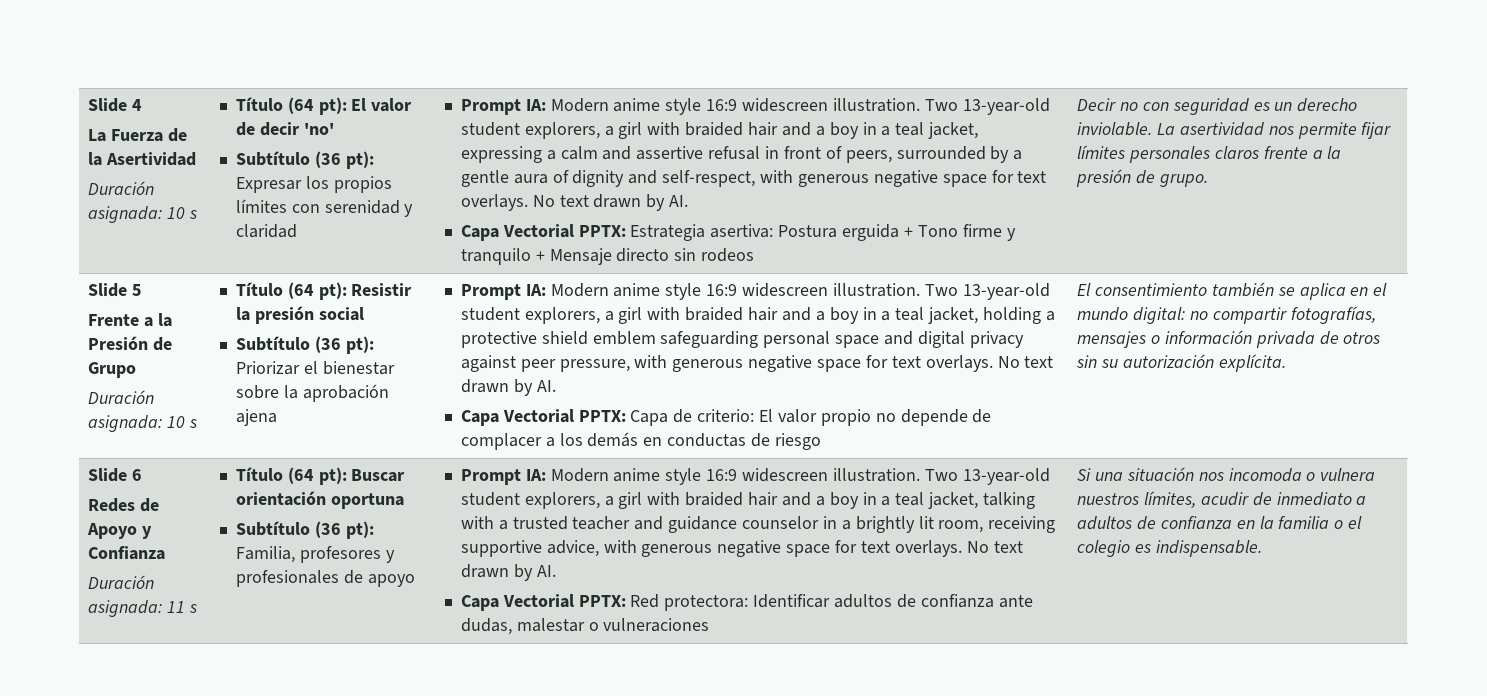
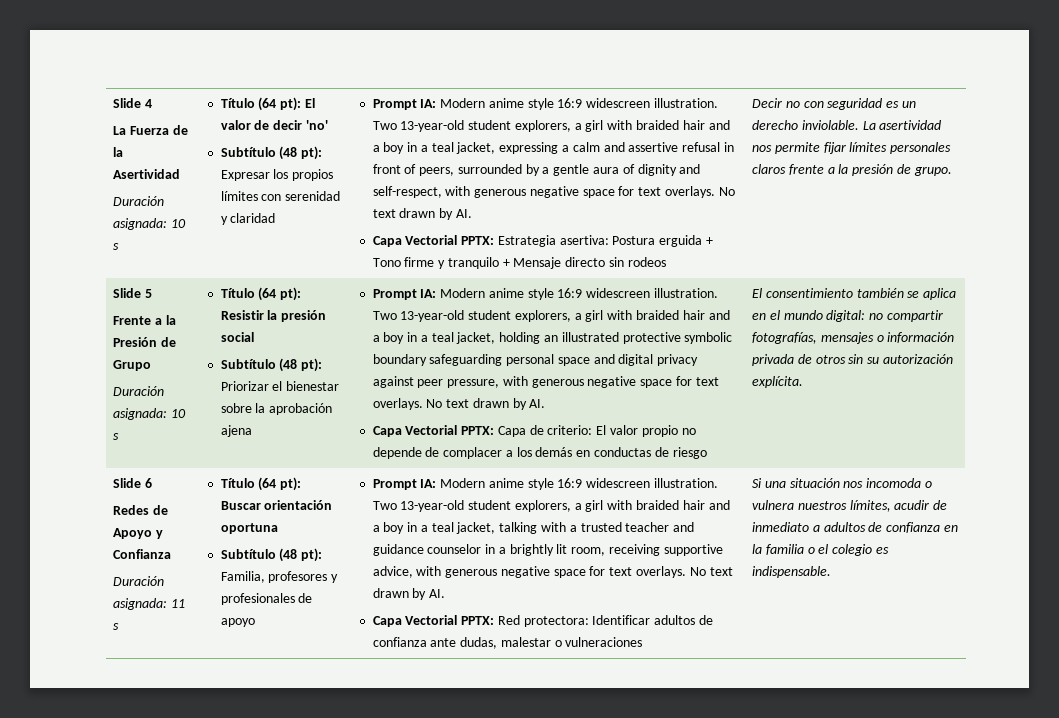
[314,151,341,168] (36 -> [279,146,298,160] (48
[314,336,341,353] (36 -> [279,358,298,372] (48
[1045,311,1055,321] [460,331,656,348] a protective shield emblem -> [543,332,733,344] [372,354,427,366] an illustrated protective symbolic boundary
[314,521,341,538] (36 -> [279,548,298,562] (48

